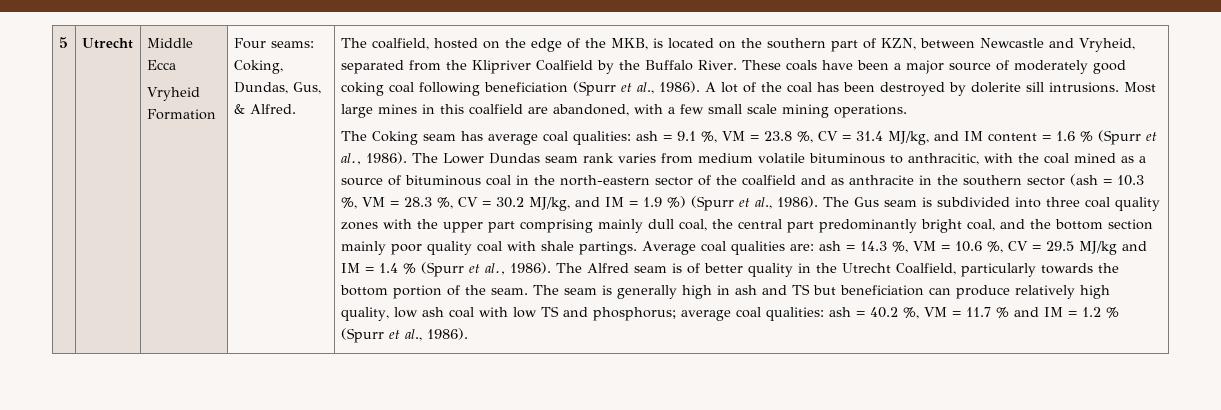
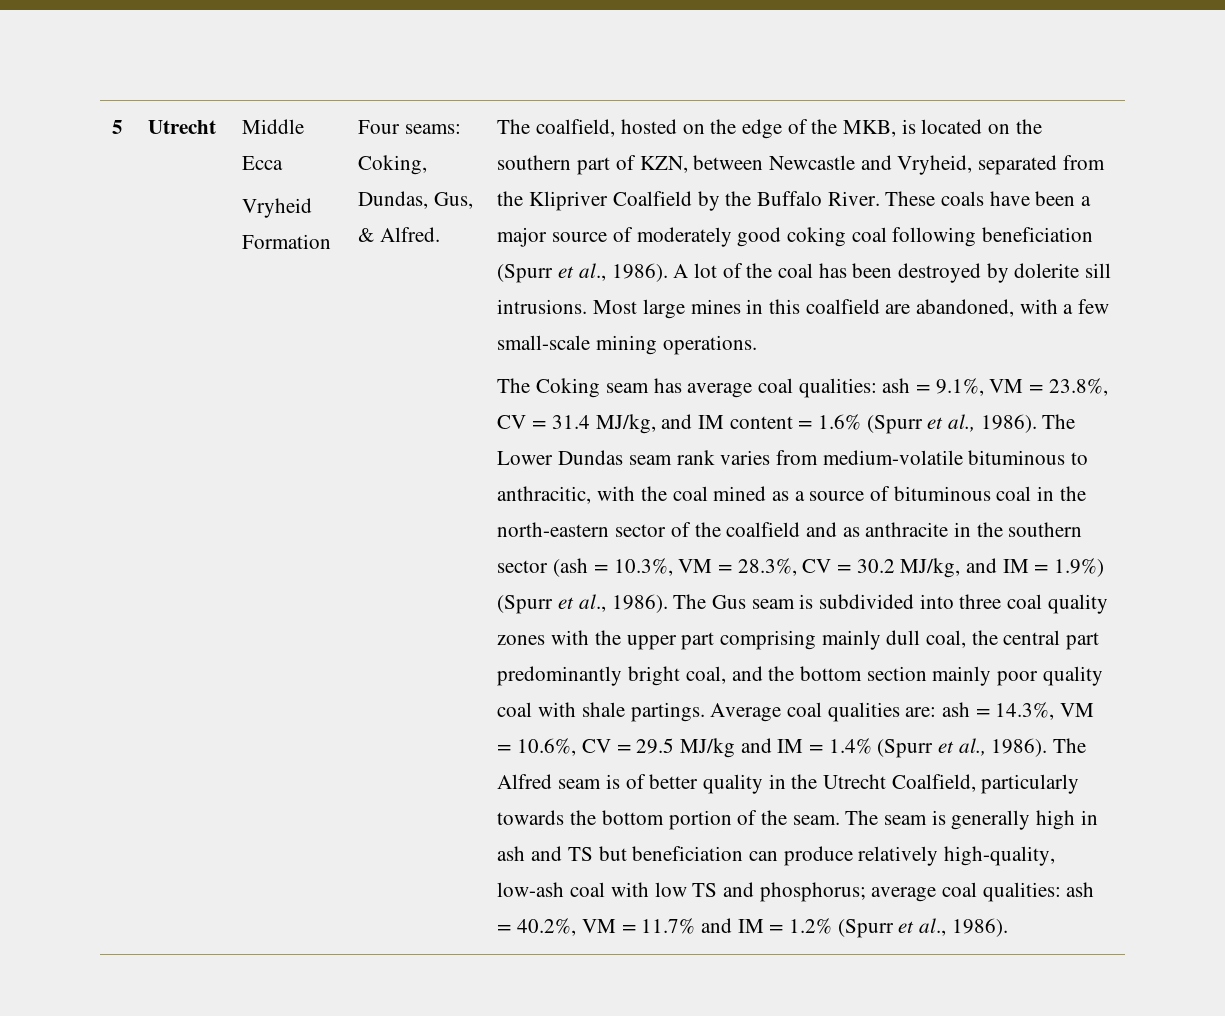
[707,104,777,114] small scale -> [497,335,591,350] small-scale
[676,131,813,143] 9.1 %, VM = 23.8 %, -> [935,378,1108,396] 9.1%, VM = 23.8%,
[1055,131,1093,142] 1.6 % -> [817,414,861,430] 1.6%
[697,153,805,164] medium volatile -> [822,450,963,465] medium-volatile
[1116,175,1144,186] [340,197,453,209] 10.3 %, VM = 28.3 %, -> [613,558,797,576] 10.3%, VM = 28.3%,
[642,196,686,208] 1.9 %) -> [1053,558,1104,577] 1.9%)
[859,241,1003,253] 14.3 %, VM = 10.6 %, -> [995,702,1094,720] [497,738,577,756] 14.3%, VM = 10.6%,
[378,263,416,274] 1.4 % -> [828,738,872,754] 1.4%
[1079,285,1110,299] [340,307,444,321] high quality, low ash -> [943,846,1055,866] [497,882,565,897] high-quality, low-ash
[869,307,1119,319] 40.2 %, VM = 11.7 % and IM = 1.2 % -> [517,918,832,936] 40.2%, VM = 11.7% and IM = 1.2%

